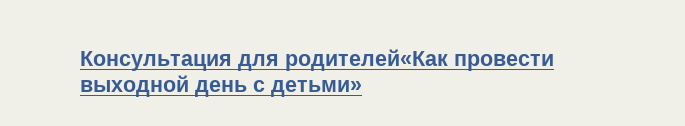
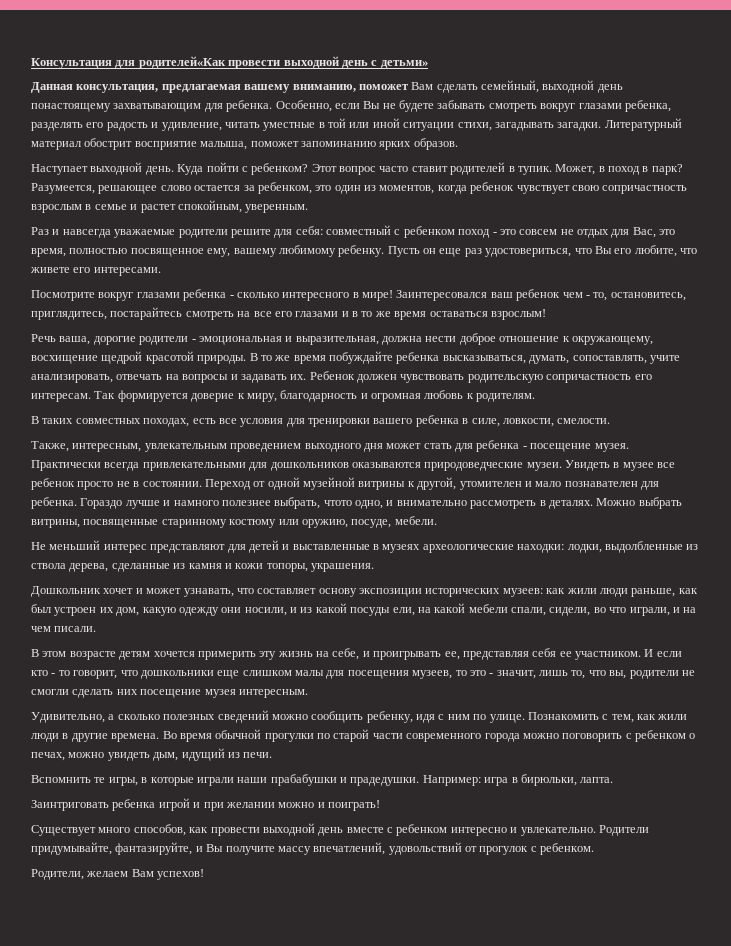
(362, 88) none -> [31,80,623,93] [31,100,671,112] [31,118,682,131] [31,138,458,150] [31,162,683,175] [31,182,688,194] [31,200,309,213] [31,225,676,238] [31,245,697,257] [30,267,161,276] [31,289,686,301] [31,307,546,320] [31,333,653,345] [31,351,680,364] [31,371,652,383] [31,390,536,402] [31,415,611,427] [31,440,629,452] [31,460,676,471] [31,477,659,490] [31,497,682,509] [31,516,437,528] [31,540,699,553] [31,563,374,572] [31,586,698,597] [31,603,697,616] [31,626,97,632] [31,648,682,660] [31,670,695,679] [31,689,308,698] [31,710,688,723] [31,729,696,742] [31,748,273,761] [31,774,614,786] [31,798,380,811] [31,823,649,836] [31,842,595,855] [31,869,205,880] // Данная консультация, предлагаемая вашему вниманию, поможет Вам сделать семейный, выходной день понастоящему захватывающим для ребенка. Особенно, если Вы не будете забывать смотреть вокруг глазами ребенка, разделять его радость и удивление, читать уместные в той или иной ситуации стихи, загадывать загадки. Литературный материал обострит восприятие малыша, поможет запоминанию ярких образов. // Наступает выходной день. Куда пойти с ребенком? Этот вопрос часто ставит родителей в тупик. Может, в поход в парк? Разумеется, решающее слово остается за ребенком, это один из моментов, когда ребенок чувствует свою сопричастность взрослым в семье и растет спокойным, уверенным. // Раз и навсегда уважаемые родители решите для себя: совместный с ребенком поход - это совсем не отдых для Вас, это время, полностью посвященное ему, вашему любимому ребенку. Пусть он еще раз удостовериться, что Вы его любите, что живете его интересами. // Посмотрите вокруг глазами ребенка - сколько интересного в мире! Заинтересовался ваш ребенок чем - то, остановитесь, приглядитесь, постарайтесь смотреть на все его глазами и в то же время оставаться взрослым! // Речь ваша, дорогие родители - эмоциональная и выразительная, должна нести доброе отношение к окружающему, восхищение щедрой красотой природы. В то же время побуждайте ребенка высказываться, думать, сопоставлять, учите анализировать, отвечать на вопросы и задавать их. Ребенок должен чувствовать родительскую сопричастность его интересам. Так формируется доверие к миру, благодарность и огромная любовь к родителям. // В таких совместных походах, есть все условия для тренировки вашего ребенка в силе, ловкости, смелости. // Также, интересным, увлекательным проведением выходного дня может стать для ребенка - посещение музея. Практически всегда привлекательными для дошкольников оказываются природоведческие музеи. Увидеть в музее все ребенок просто не в состоянии. Переход от одной музейной витрины к другой, утомителен и мало познавателен для ребенка. Гораздо лучше и намного полезнее выбрать, чтото одно, и внимательно рассмотреть в деталях. Можно выбрать витрины, посвященные старинному костюму или оружию, посуде, мебели. // Не меньший интерес представляют для детей и выставленные в музеях археологические находки: лодки, выдолбленные из ствола дерева, сделанные из камня и кожи топоры, украшения. // Дошкольник хочет и может узнавать, что составляет основу экспозиции исторических музеев: как жили люди раньше, как был устроен их дом, какую одежду они носили, и из какой посуды ели, на какой мебели спали, сидели, во что играли, и на чем писали. // В этом возрасте детям хочется примерить эту жизнь на себе, и проигрывать ее, представляя себя ее участником. И если кто - то говорит, что дошкольники еще слишком малы для посещения музеев, то это - значит, лишь то, что вы, родители не смогли сделать них посещение музея интересным. // Удивительно, а сколько полезных сведений можно сообщить ребенку, идя с ним по улице. Познакомить с тем, как жили люди в другие времена. Во время обычной прогулки по старой части современного города можно поговорить с ребенком о печах, можно увидеть дым, идущий из печи. // Вспомнить те игры, в которые играли наши прабабушки и прадедушки. Например: игра в бирюльки, лапта. // Заинтриговать ребенка игрой и при желании можно и поиграть! // Существует много способов, как провести выходной день вместе с ребенком интересно и увлекательно. Родители придумывайте, фантазируйте, и Вы получите массу впечатлений, удовольствий от прогулок с ребенком. // Родители, желаем Вам успехов!

